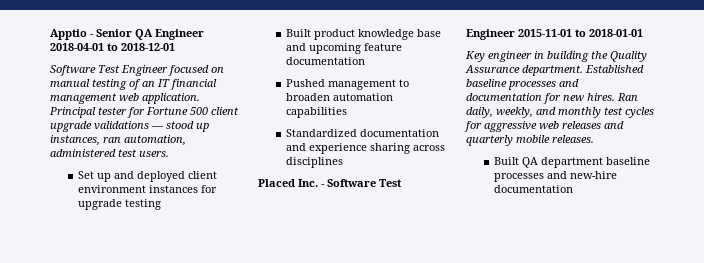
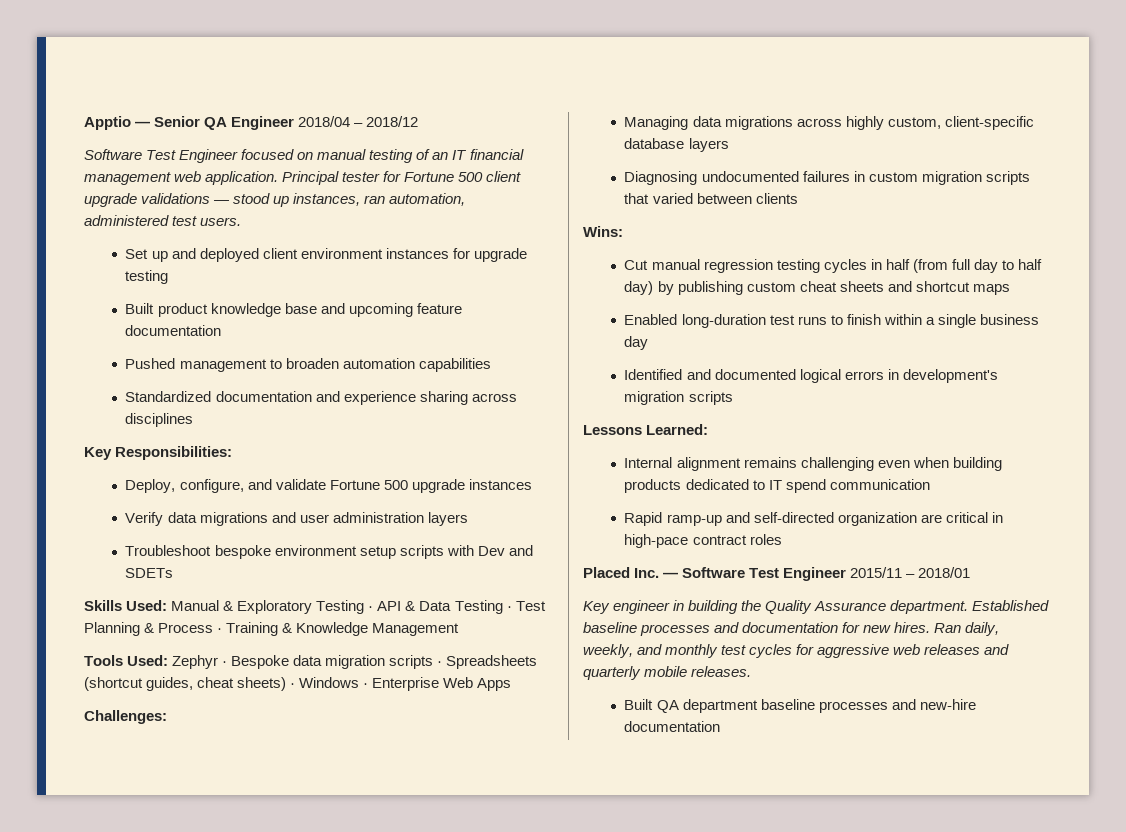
[90,34,94,37] - -> [135,121,151,127] —
[50,43,175,51] 2018-04-01 to 2018-12-01 -> [298,116,419,127] 2018/04 – 2018/12
(343, 162) none -> [84,446,233,460] [125,479,532,493] [125,512,468,526] [125,545,533,559] [125,568,174,578] [84,600,546,614] [84,622,460,636] [84,655,538,669] [84,677,512,691] [84,710,167,724] [624,116,1034,130] [624,138,729,152] [624,171,1030,185] [624,193,798,204] [583,226,623,237] [624,259,1043,273] [624,281,1010,295] [624,314,1039,328] [624,336,649,350] [624,369,998,383] [624,391,733,405] [583,424,709,435] [624,457,1002,471] [624,479,930,493] [624,512,1003,526] [624,534,782,548] // Key Responsibilities: // Deploy, configure, and validate Fortune 500 upgrade instances // Verify data migrations and user administration layers // Troubleshoot bespoke environment setup scripts with Dev and SDETs // Skills Used: Manual & Exploratory Testing · API & Data Testing · Test Planning & Process · Training & Knowledge Management // Tools Used: Zephyr · Bespoke data migration scripts · Spreadsheets (shortcut guides, cheat sheets) · Windows · Enterprise Web Apps // Challenges: // Managing data migrations across highly custom, client-specific database layers // Diagnosing undocumented failures in custom migration scripts that varied between clients // Wins: // Cut manual regression testing cycles in half (from full day to half day) by publishing custom cheat sheets and shortcut maps // Enabled long-duration test runs to finish within a single business day // Identified and documented logical errors in development's migration scripts // Lessons Learned: // Internal alignment remains challenging even when building products dedicated to IT spend communication // Rapid ramp-up and self-directed organization are critical in high-pace contract roles
[321,179,402,187] [466,29,643,40] - Software Test Engineer 2015-11-01 to 2018-01-01 -> [663,567,971,581] — Software Test Engineer 2015/11 – 2018/01

